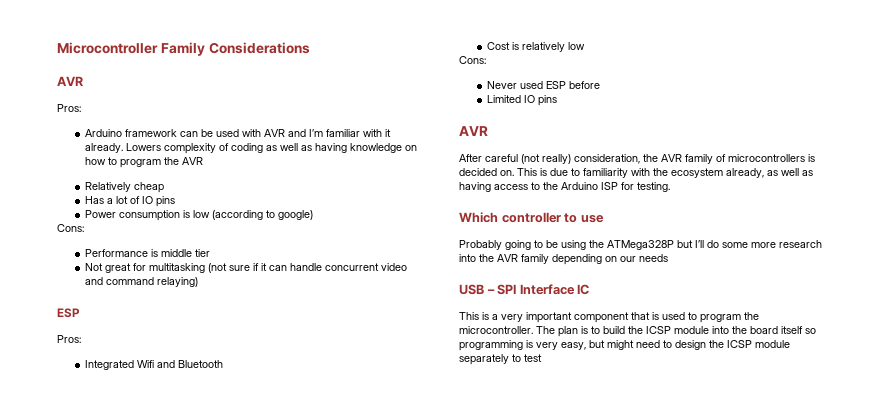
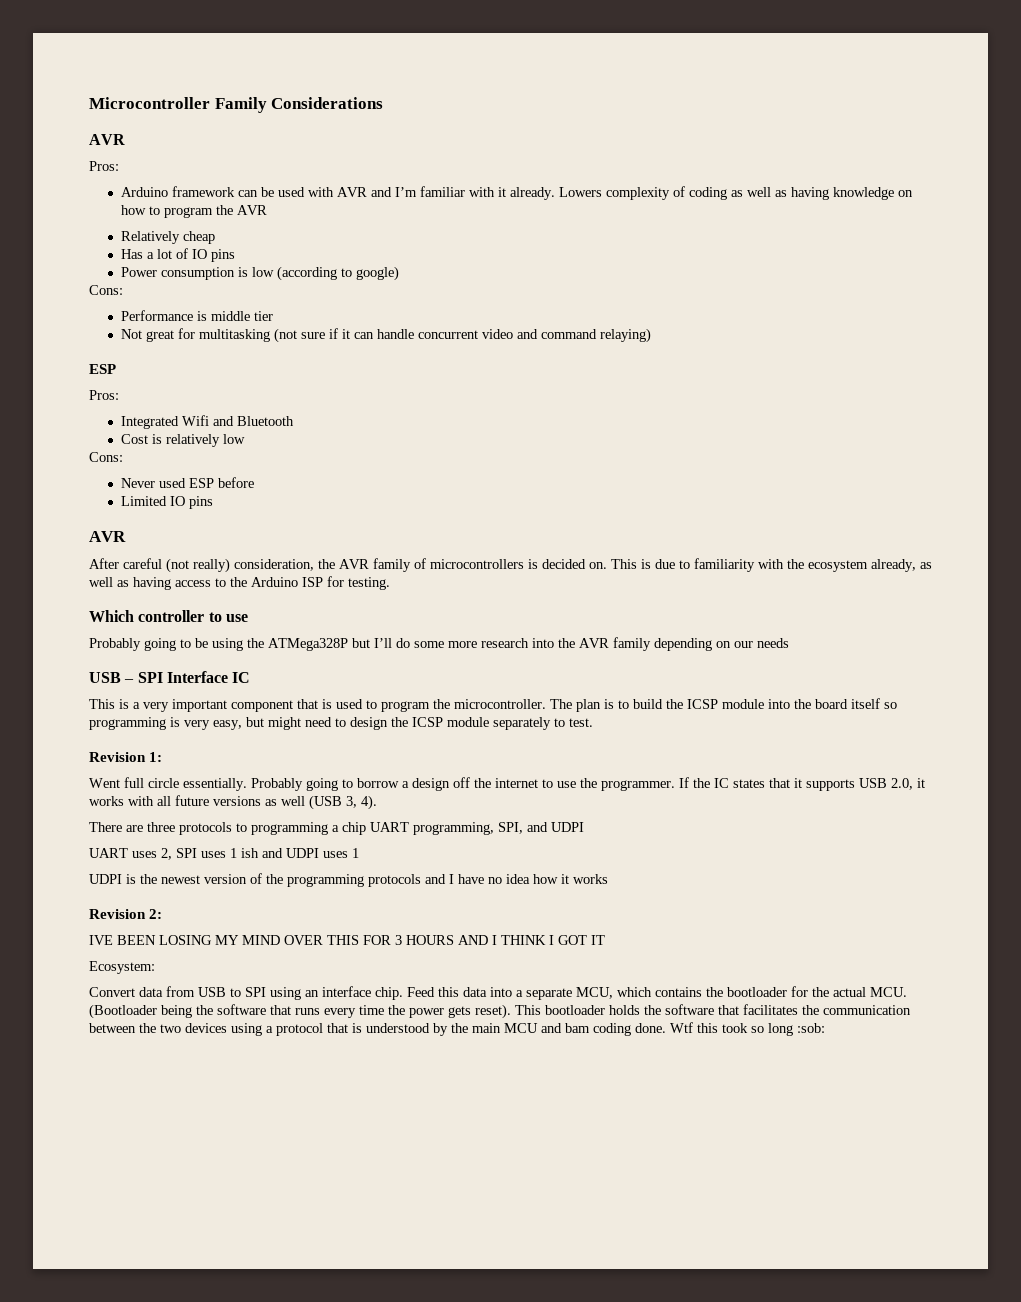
[524,354,542,362] test -> [569,718,593,727] [89,752,163,762] [89,777,925,791] [89,795,377,810] [89,822,584,835] [89,848,359,860] [89,873,608,887] [89,909,163,919] [89,935,605,945] [89,961,155,974] [89,986,907,1000] [89,1004,911,1019] [89,1022,825,1036] test. // Revision 1: // Went full circle essentially. Probably going to borrow a design off the internet to use the programmer. If the IC states that it supports USB 2.0, it works with all future versions as well (USB 3, 4). // There are three protocols to programming a chip UART programming, SPI, and UDPI // UART uses 2, SPI uses 1 ish and UDPI uses 1 // UDPI is the newest version of the programming protocols and I have no idea how it works // Revision 2: // IVE BEEN LOSING MY MIND OVER THIS FOR 3 HOURS AND I THINK I GOT IT // Ecosystem: // Convert data from USB to SPI using an interface chip. Feed this data into a separate MCU, which contains the bootloader for the actual MCU. (Bootloader being the software that runs every time the power gets reset). This bootloader holds the software that facilitates the communication between the two devices using a protocol that is understood by the main MCU and bam coding done. Wtf this took so long :sob:

